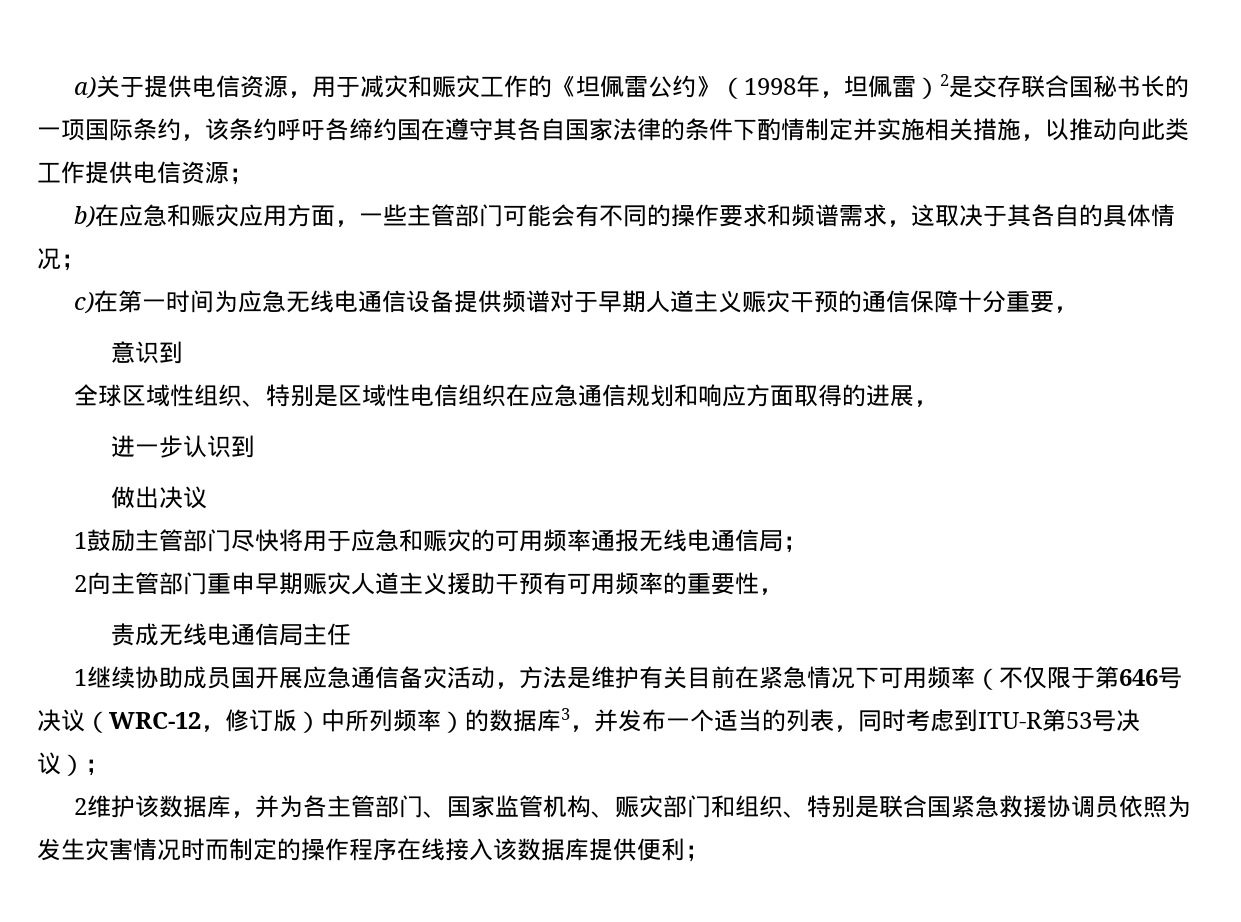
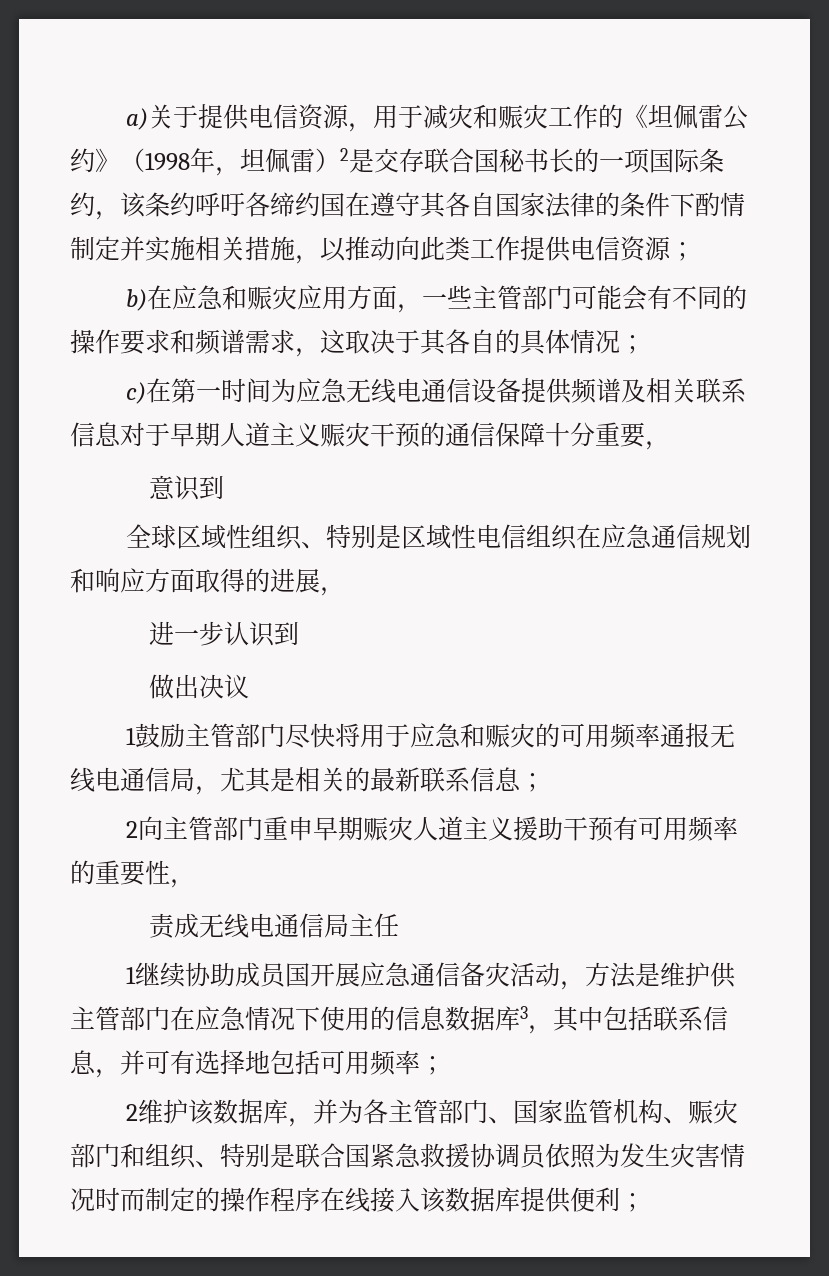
(550, 301) none -> [620,378,746,403] [70,422,121,447] 及相关联系信息
(783, 541) none -> [195,767,521,795] ，尤其是相关的最新联系信息
[638,666,1182,690] [37,708,570,733] [570,709,1140,732] [37,752,85,776] 有关目前在紧急情况下可用频率（不仅限于第646号决议（WRC-12，修订版）中所列频率）的数据库3，并发布一个适当的列表，同时考虑到ITU-R第53号决议） -> [709,962,736,988] [70,1006,528,1031] [528,1006,728,1034] [70,1050,420,1078] 供主管部门在应急情况下使用的信息数据库3，其中包括联系信息，并可有选择地包括可用频率

